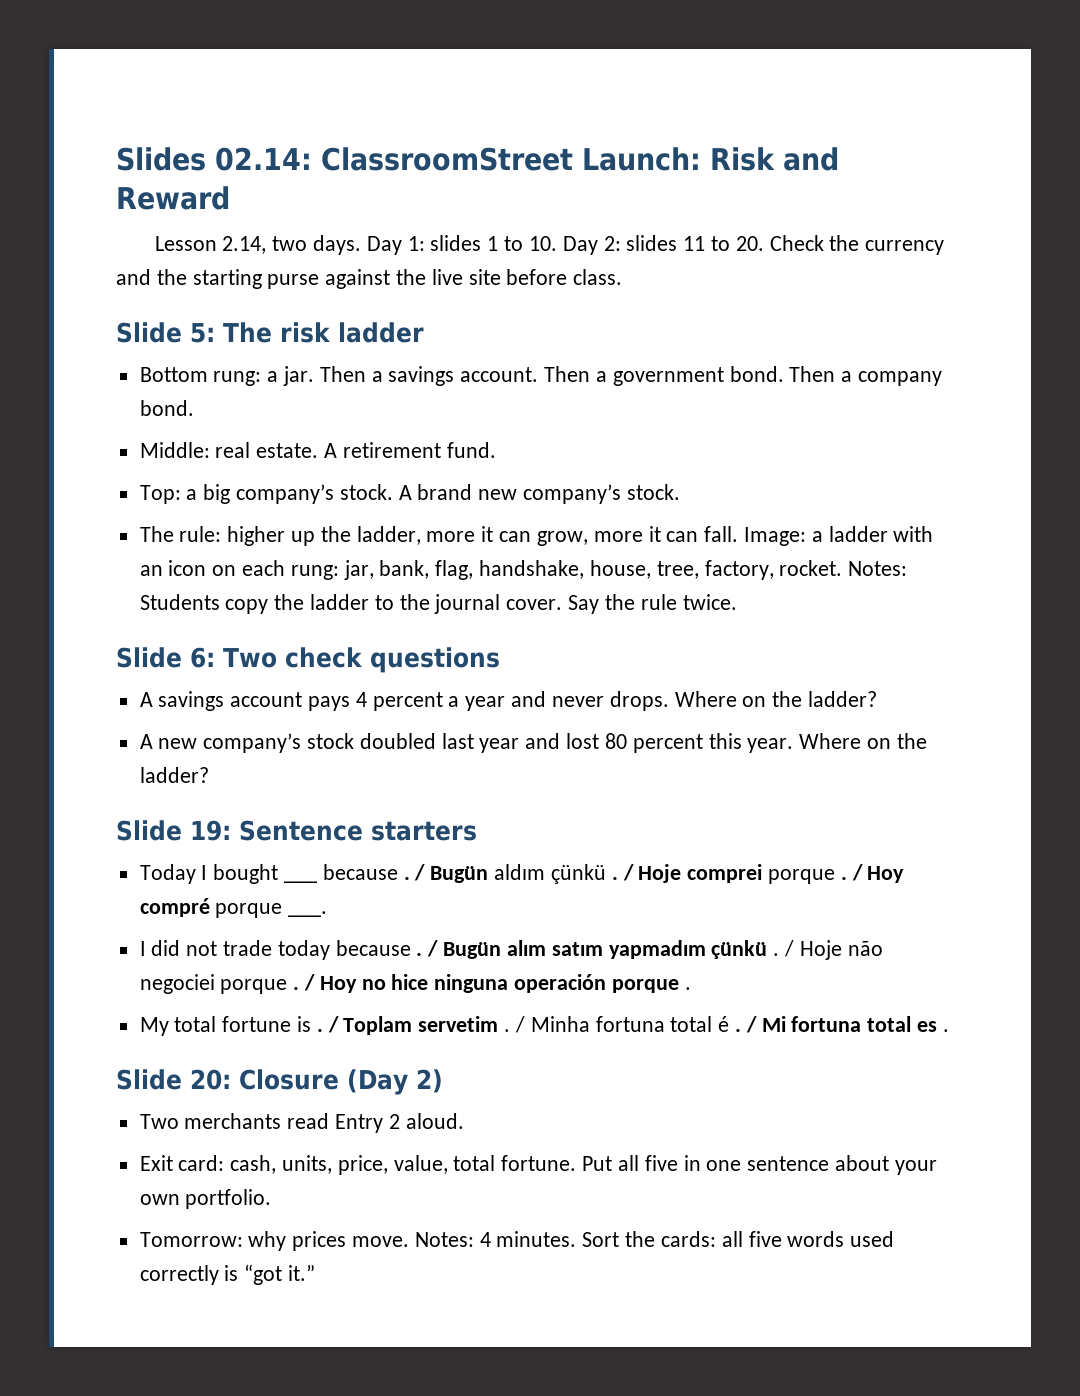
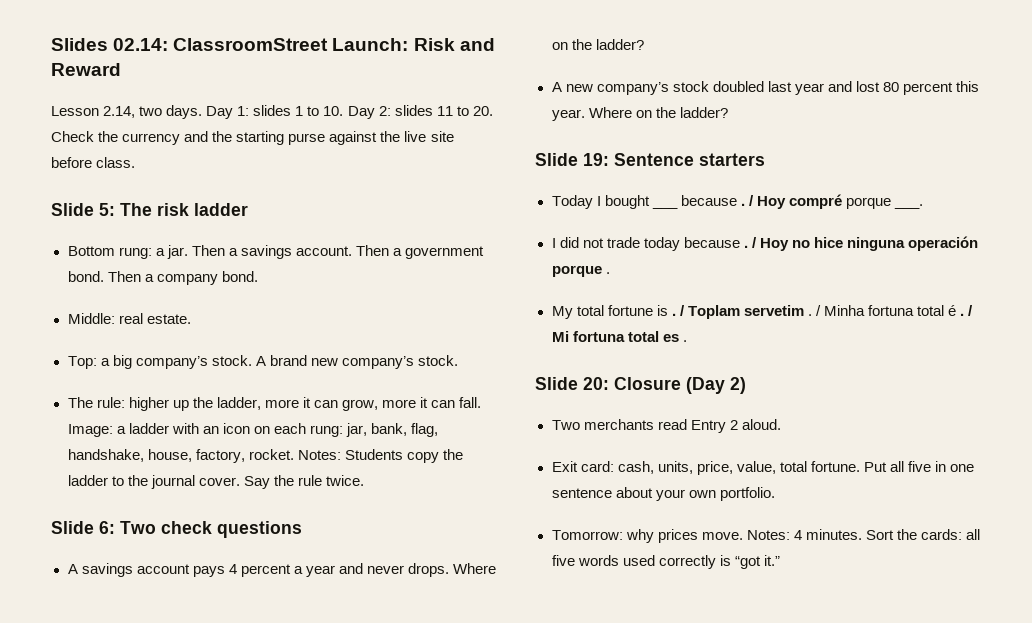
[324,442,496,458] A retirement fund. -> (191, 319) none
[656,561,699,579] tree, -> (192, 455) none
[430,864,863,884] Bugün aldım çünkü . / Hoje comprei porque . / -> (754, 200) none
[443,940,883,960] [139,974,316,994] Bugün alım satım yapmadım çünkü . / Hoje não negociei porque . / -> (757, 242) none

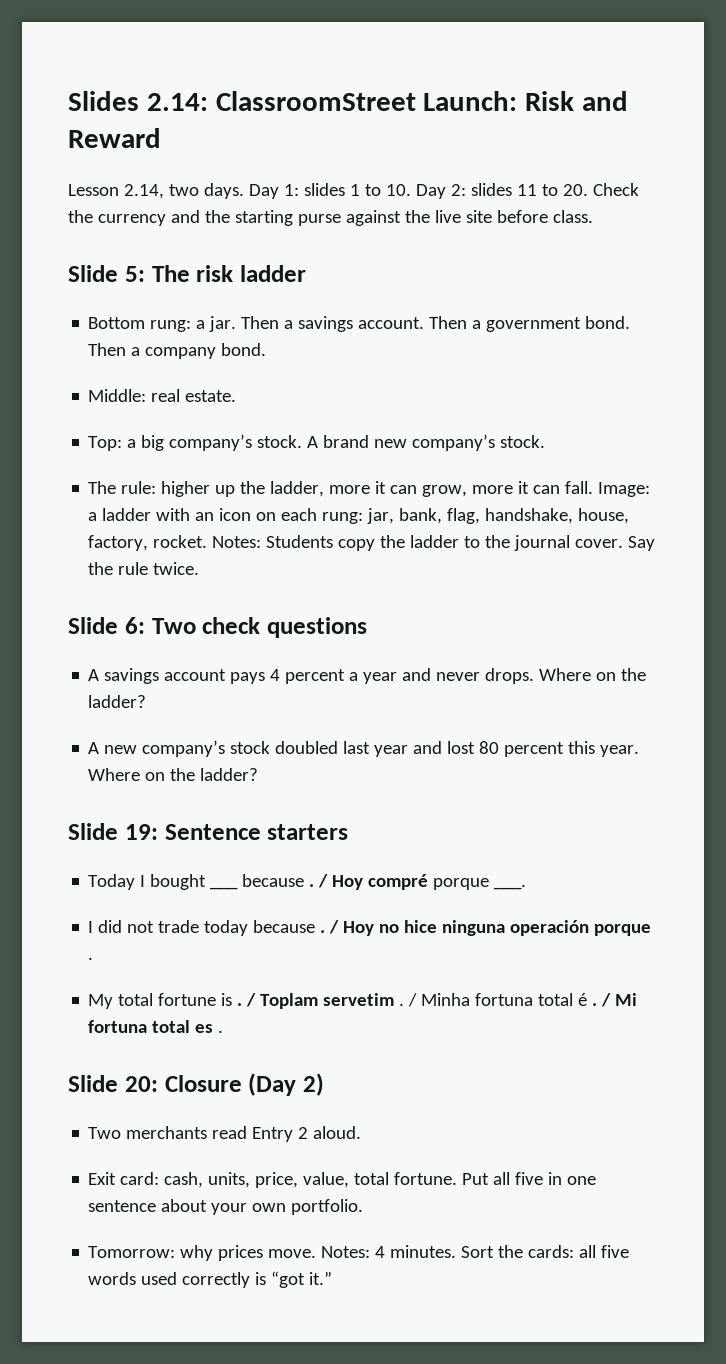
[113,38,169,51] 02.14: -> [146,93,208,111] 2.14:

